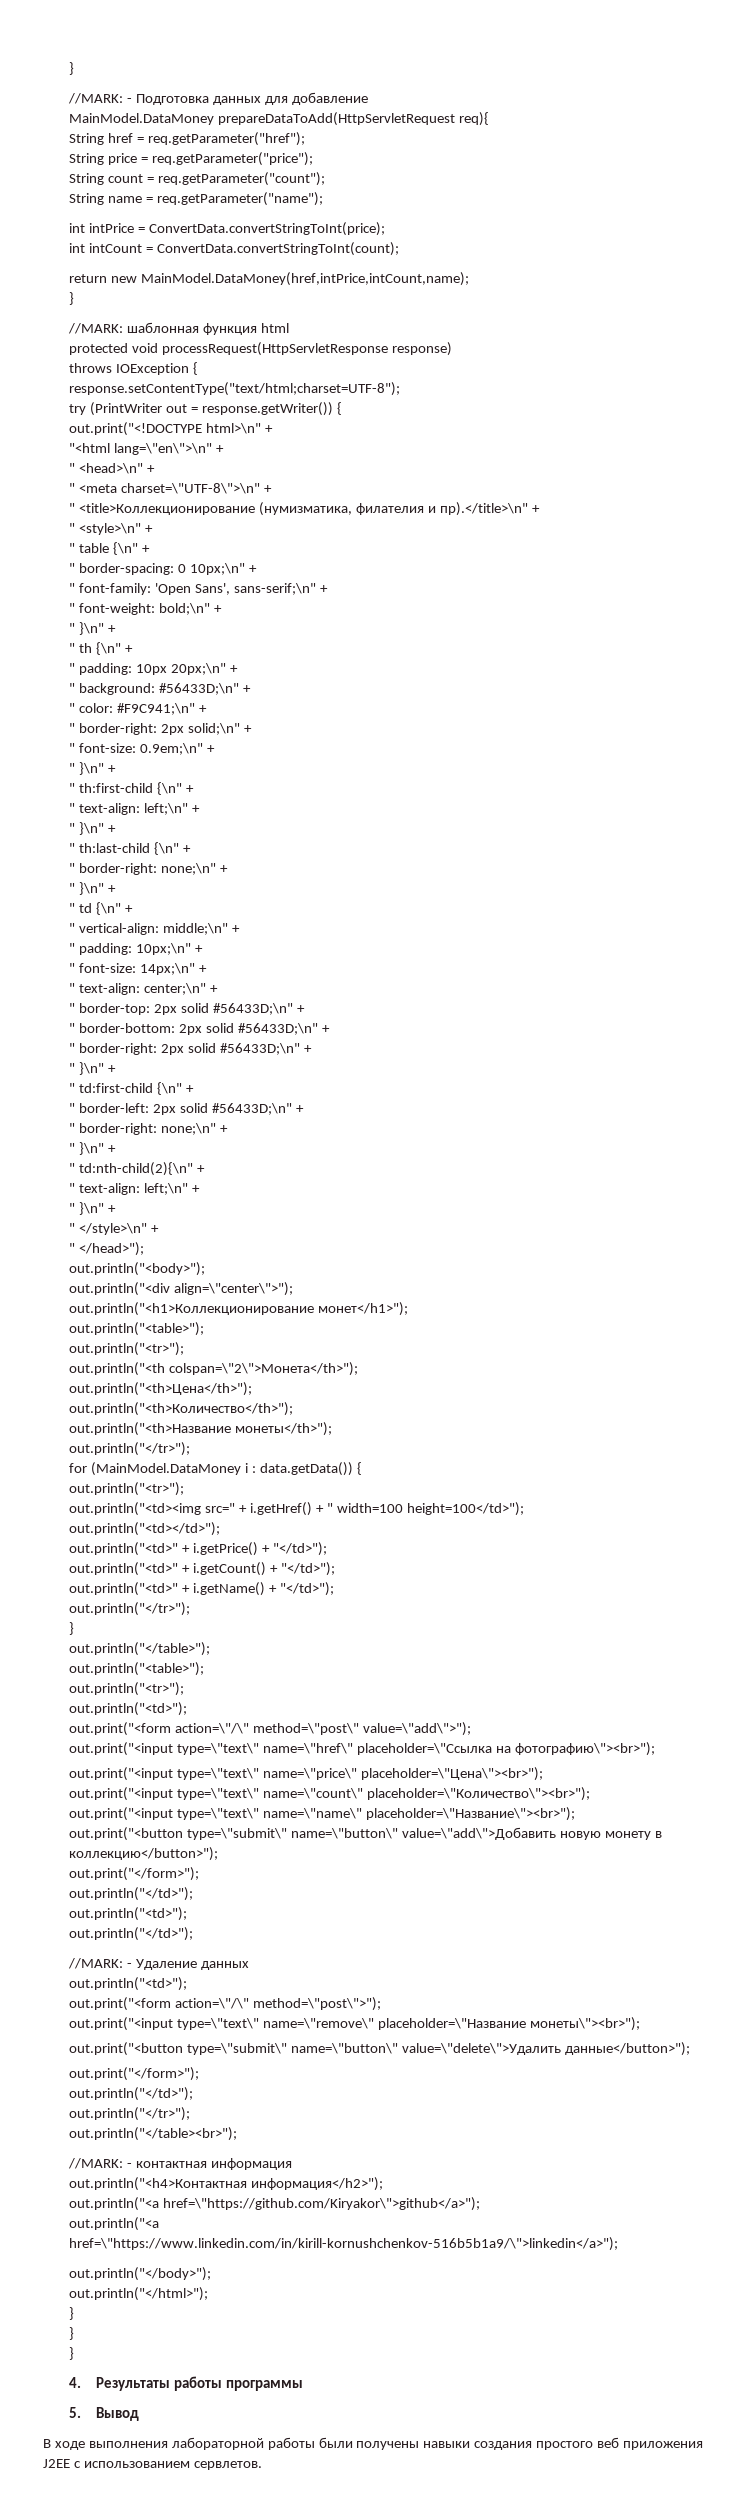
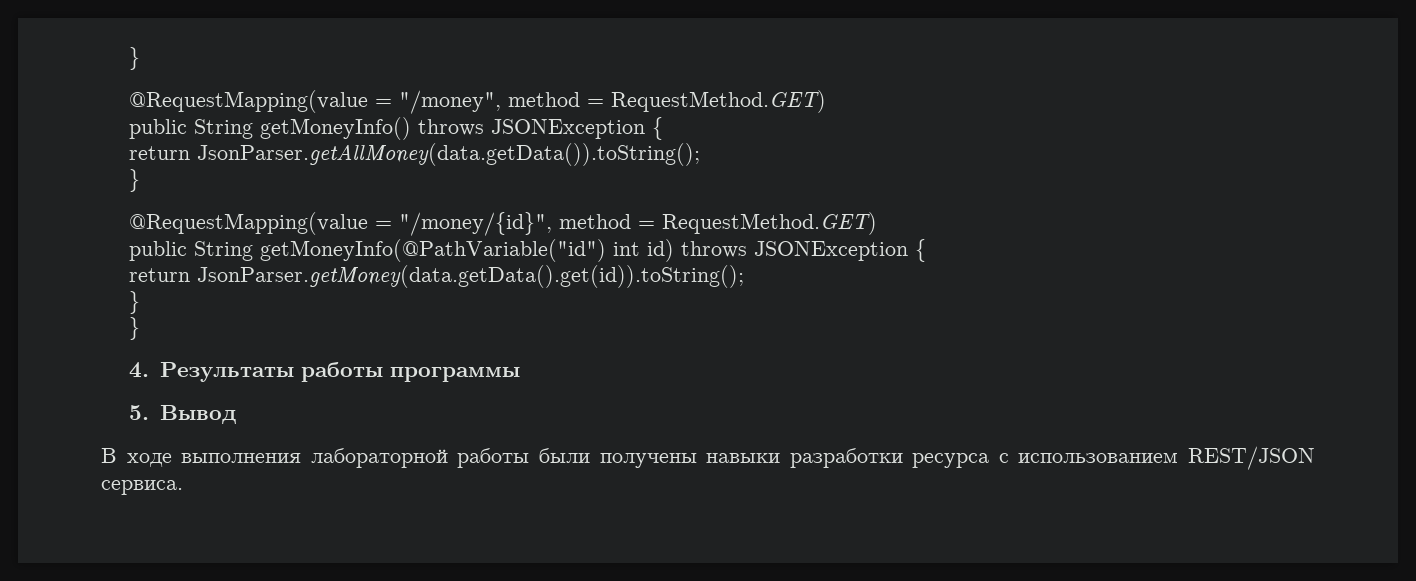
[69,62,75,75] [68,92,368,105] [69,112,490,126] [69,132,306,146] [69,152,314,166] [69,172,326,186] [69,192,324,206] [69,222,386,236] [69,242,400,256] [69,272,470,286] [69,292,75,305] [68,322,290,335] [69,342,453,356] [69,362,199,375] [69,382,401,396] [69,402,342,416] [69,422,274,436] [69,443,225,455] [69,463,156,474] [69,483,273,494] [69,502,540,516] [69,523,154,535] [69,542,151,555] [69,563,258,575] [69,583,328,595] [69,603,223,615] [69,622,117,635] [69,642,134,655] [69,663,239,675] [69,683,252,695] [69,703,208,715] [69,723,253,735] [69,743,216,755] [69,762,117,775] [69,782,195,795] [69,803,201,815] [69,822,117,835] [69,842,192,855] [69,863,229,875] [69,882,117,895] [69,902,134,915] [69,923,241,935] [69,943,204,955] [69,963,208,975] [69,983,219,995] [69,1003,305,1015] [69,1023,330,1035] [69,1043,312,1055] [69,1062,117,1075] [69,1082,195,1095] [69,1103,304,1115] [69,1123,229,1135] [69,1142,117,1155] [69,1162,206,1176] [69,1183,201,1195] [69,1202,117,1215] [69,1223,160,1235] [69,1242,145,1256] [69,1262,206,1276] [69,1282,294,1296] [69,1302,409,1316] [69,1322,205,1336] [69,1342,185,1356] [69,1362,359,1376] [69,1382,253,1396] [69,1402,294,1416] [69,1422,333,1436] [69,1442,191,1456] [69,1462,362,1476] [69,1482,185,1496] [69,1502,524,1516] [69,1522,221,1536] [69,1542,328,1556] [69,1562,336,1576] [69,1582,335,1596] [69,1602,191,1616] [69,1622,75,1635] [69,1642,211,1656] [69,1662,205,1676] [69,1682,185,1696] [69,1702,188,1716] [69,1722,472,1736] [69,1742,655,1756] [69,1767,544,1781] [69,1787,591,1801] [69,1807,576,1821] [69,1827,662,1841] [69,1847,219,1861] [69,1867,200,1881] [69,1887,194,1901] [69,1907,188,1921] [69,1927,194,1941] [68,1958,250,1970] [69,1977,188,1991] [69,1997,382,2011] [69,2017,641,2031] [69,2042,691,2056] [69,2067,200,2081] [69,2087,194,2101] [69,2107,191,2121] [69,2127,238,2141] [68,2158,293,2170] [69,2177,384,2191] [69,2197,481,2211] [69,2217,160,2231] [69,2237,619,2251] [69,2267,212,2281] [69,2287,209,2301] [69,2307,75,2320] } // //MARK: - Подготовка данных для добавление // MainModel.DataMoney prepareDataToAdd(HttpServletRequest req){ // String href = req.getParameter("href"); // String price = req.getParameter("price"); // String count = req.getParameter("count"); // String name = req.getParameter("name"); // int intPrice = ConvertData.convertStringToInt(price); // int intCount = ConvertData.convertStringToInt(count); // return new MainModel.DataMoney(href,intPrice,intCount,name); // } // //MARK: шаблонная функция html // protected void processRequest(HttpServletResponse response) // throws IOException { // response.setContentType("text/html;charset=UTF-8"); // try (PrintWriter out = response.getWriter()) { // out.print("<!DOCTYPE html>\n" + // "<html lang=\"en\">\n" + // " <head>\n" + // " <meta charset=\"UTF-8\">\n" + // " <title>Коллекционирование (нумизматика, филателия и пр).</title>\n" + // " <style>\n" + // " table {\n" + // " border-spacing: 0 10px;\n" + // " font-family: 'Open Sans', sans-serif;\n" + // " font-weight: bold;\n" + // " }\n" + // " th {\n" + // " padding: 10px 20px;\n" + // " background: #56433D;\n" + // " color: #F9C941;\n" + // " border-right: 2px solid;\n" + // " font-size: 0.9em;\n" + // " }\n" + // " th:first-child {\n" + // " text-align: left;\n" + // " }\n" + // " th:last-child {\n" + // " border-right: none;\n" + // " }\n" + // " td {\n" + // " vertical-align: middle;\n" + // " padding: 10px;\n" + // " font-size: 14px;\n" + // " text-align: center;\n" + // " border-top: 2px solid #56433D;\n" + // " border-bottom: 2px solid #56433D;\n" + // " border-right: 2px solid #56433D;\n" + // " }\n" + // " td:first-child {\n" + // " border-left: 2px solid #56433D;\n" + // " border-right: none;\n" + // " }\n" + // " td:nth-child(2){\n" + // " text-align: left;\n" + // " }\n" + // " </style>\n" + // " </head>"); // out.println("<body>"); // out.println("<div align=\"center\">"); // out.println("<h1>Коллекционирование монет</h1>"); // out.println("<table>"); // out.println("<tr>"); // out.println("<th colspan=\"2\">Монета</th>"); // out.println("<th>Цена</th>"); // out.println("<th>Количество</th>"); // out.println("<th>Название монеты</th>"); // out.println("</tr>"); // for (MainModel.DataMoney i : data.getData()) { // out.println("<tr>"); // out.println("<td><img src=" + i.getHref() + " width=100 height=100</td>"); // out.println("<td></td>"); // out.println("<td>" + i.getPrice() + "</td>"); // out.println("<td>" + i.getCount() + "</td>"); // out.println("<td>" + i.getName() + "</td>"); // out.println("</tr>"); // } // out.println("</table>"); // out.println("<table>"); // out.println("<tr>"); // out.println("<td>"); // out.print("<form action=\"/\" method=\"post\" value=\"add\">"); // out.print("<input type=\"text\" name=\"href\" placeholder=\"Ссылка на фотографию\"><br>"); // out.print("<input type=\"text\" name=\"price\" placeholder=\"Цена\"><br>"); // out.print("<input type=\"text\" name=\"count\" placeholder=\"Количество\"><br>"); // out.print("<input type=\"text\" name=\"name\" placeholder=\"Название\"><br>"); // out.print("<button type=\"submit\" name=\"button\" value=\"add\">Добавить новую монету в коллекцию</button>"); // out.print("</form>"); // out.println("</td>"); // out.println("<td>"); // out.println("</td>"); // //MARK: - Удаление данных // out.println("<td>"); // out.print("<form action=\"/\" method=\"post\">"); // out.print("<input type=\"text\" name=\"remove\" placeholder=\"Название монеты\"><br>"); // out.print("<button type=\"submit\" name=\"button\" value=\"delete\">Удалить данные</button>"); // out.print("</form>"); // out.println("</td>"); // out.println("</tr>"); // out.println("</table><br>"); // //MARK: - контактная информация // out.println("<h4>Контактная информация</h2>"); // out.println("<a href=\"https://github.com/Kiryakor\">github</a>"); // out.println("<a href=\"https://www.linkedin.com/in/kirill-kornushchenkov-516b5b1a9/\">linkedin</a>"); // out.println("</body>"); // out.println("</html>"); // } -> [129,47,141,70] [129,90,827,114] [129,117,664,140] [129,143,701,166] [129,169,141,192] [129,212,878,236] [129,239,927,262] [129,265,745,288] } // @RequestMapping(value = "/money", method = RequestMethod.GET) // public String getMoneyInfo() throws JSONException { // return JsonParser.getAllMoney(data.getData()).toString(); // } // @RequestMapping(value = "/money/{id}", method = RequestMethod.GET) // public String getMoneyInfo(@PathVariable("id") int id) throws JSONException { // return JsonParser.getMoney(data.getData().get(id)).toString();
[474,2437,704,2450] [43,2459,262,2470] создания простого веб приложения J2EE с использованием сервлетов. -> [789,446,1316,470] [101,480,183,495] разработки ресурса с использованием REST/JSON сервиса.

